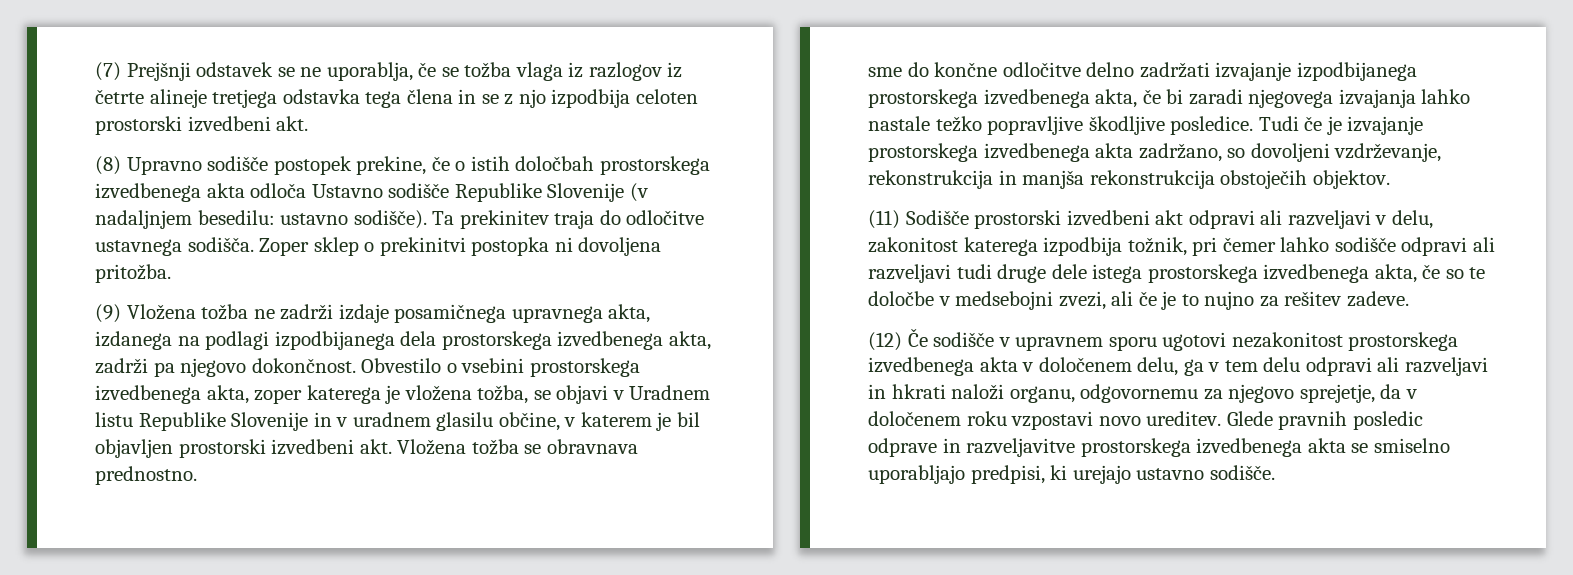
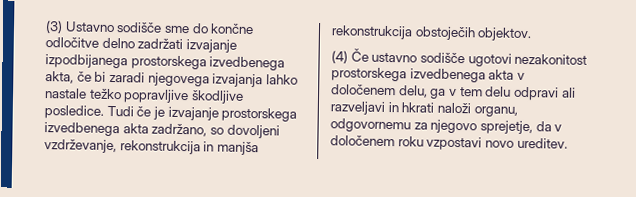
[95,62,683,81] [95,89,698,108] [95,116,309,135] [95,156,710,175] [95,183,648,202] [95,210,705,229] [95,237,662,256] [95,264,171,283] [95,304,651,323] [95,331,711,350] [95,358,640,377] [95,385,711,404] [95,412,700,431] [95,439,638,458] [95,466,197,485] (7) Prejšnji odstavek se ne uporablja, če se tožba vlaga iz razlogov iz četrte alineje tretjega odstavka tega člena in se z njo izpodbija celoten prostorski izvedbeni akt. // (8) Upravno sodišče postopek prekine, če o istih določbah prostorskega izvedbenega akta odloča Ustavno sodišče Republike Slovenije (v nadaljnjem besedilu: ustavno sodišče). Ta prekinitev traja do odločitve ustavnega sodišča. Zoper sklep o prekinitvi postopka ni dovoljena pritožba. // (9) Vložena tožba ne zadrži izdaje posamičnega upravnega akta, izdanega na podlagi izpodbijanega dela prostorskega izvedbenega akta, zadrži pa njegovo dokončnost. Obvestilo o vsebini prostorskega izvedbenega akta, zoper katerega je vložena tožba, se objavi v Uradnem listu Republike Slovenije in v uradnem glasilu občine, v katerem je bil objavljen prostorski izvedbeni akt. Vložena tožba se obravnava prednostno. // -> [45,20,163,34] (3) Ustavno sodišče
[868,210,1433,229] [868,237,1495,256] [868,264,1486,283] [868,291,1409,310] [868,328,1157,351] (11) Sodišče prostorski izvedbeni akt odpravi ali razveljavi v delu, zakonitost katerega izpodbija tožnik, pri čemer lahko sodišče odpravi ali razveljavi tudi druge dele istega prostorskega izvedbenega akta, če so te določbe v medsebojni zvezi, ali če je to nujno za rešitev zadeve. // (12) Če sodišče v upravnem sporu -> [331,48,465,64] (4) Če ustavno sodišče
[1226,411,1423,430] [868,438,1450,457] [868,465,1275,484] Glede pravnih posledic odprave in razveljavitve prostorskega izvedbenega akta se smiselno uporabljajo predpisi, ki urejajo ustavno sodišče. -> (568, 143) none

